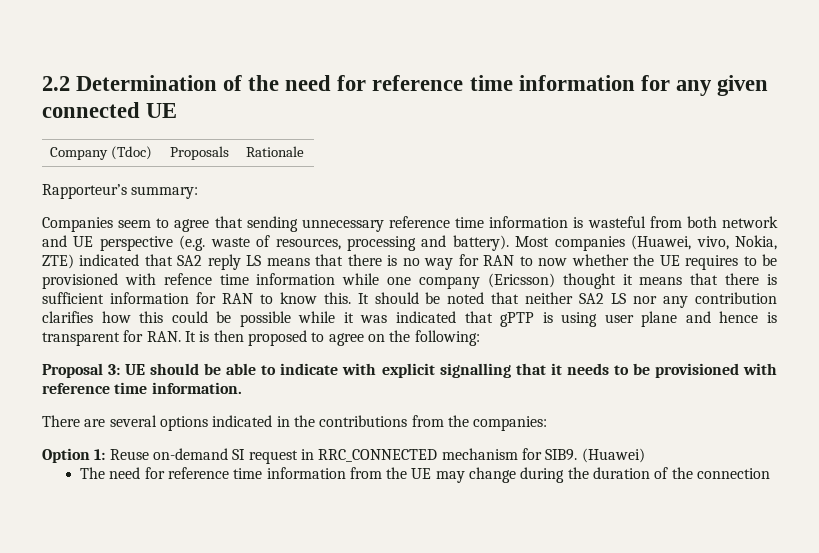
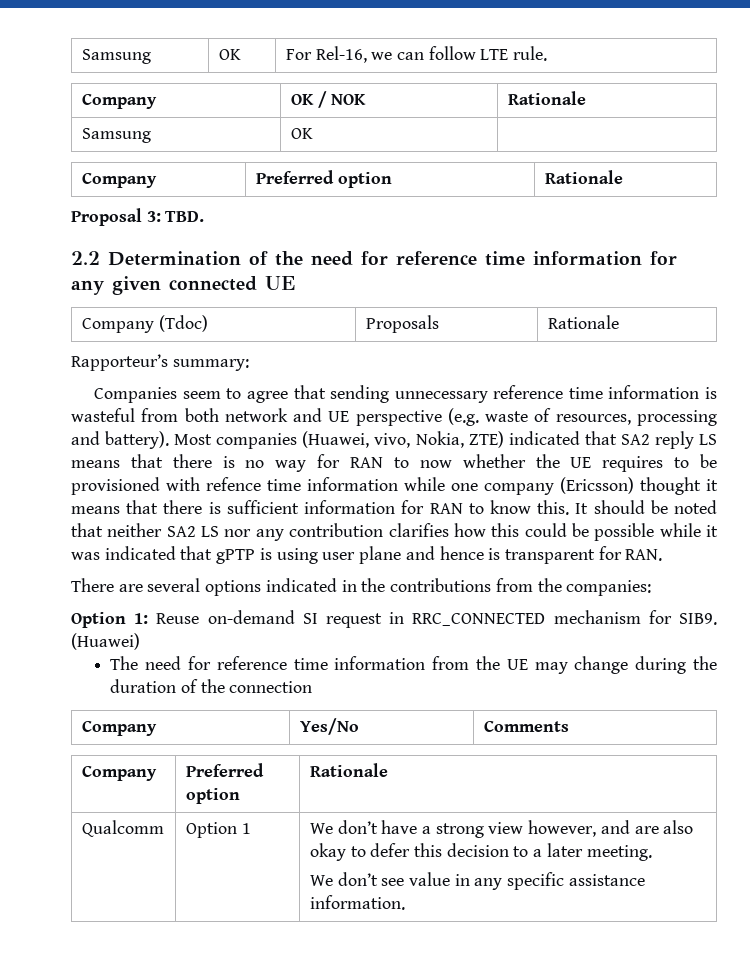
(42, 83) none -> [81,49,151,64] [218,49,241,60] [285,46,548,63] [81,94,157,109] [290,91,367,108] [507,91,586,105] [81,128,151,143] [290,128,313,139] [81,173,157,188] [255,170,392,188] [544,170,623,184] [71,208,205,226] Samsung | OK | For Rel-16, we can follow LTE rule. // Company | OK / NOK | Rationale // Samsung | OK | // Company | Preferred option | Rationale // Proposal 3: TBD. //
[184,330,480,346] [42,363,777,378] [42,382,242,394] It is then proposed to agree on the following: // Proposal 3: UE should be able to indicate with explicit signalling that it needs to be provisioned with reference time information. -> (663, 555) none
(771, 473) none -> [81,721,157,736] [299,718,359,735] [483,721,569,732] [81,766,157,781] [185,763,264,777] [185,788,240,804] [309,763,388,777] [81,820,164,837] [185,822,251,838] [309,820,694,838] [309,843,652,861] [309,872,645,890] [309,895,405,910] // Company | Yes/No | Comments // Company | Preferred option | Rationale // Qualcomm | Option 1 | We don’t have a strong view however, and are also okay to defer this decision to a later meeting. // We don’t see value in any specific assistance information.

